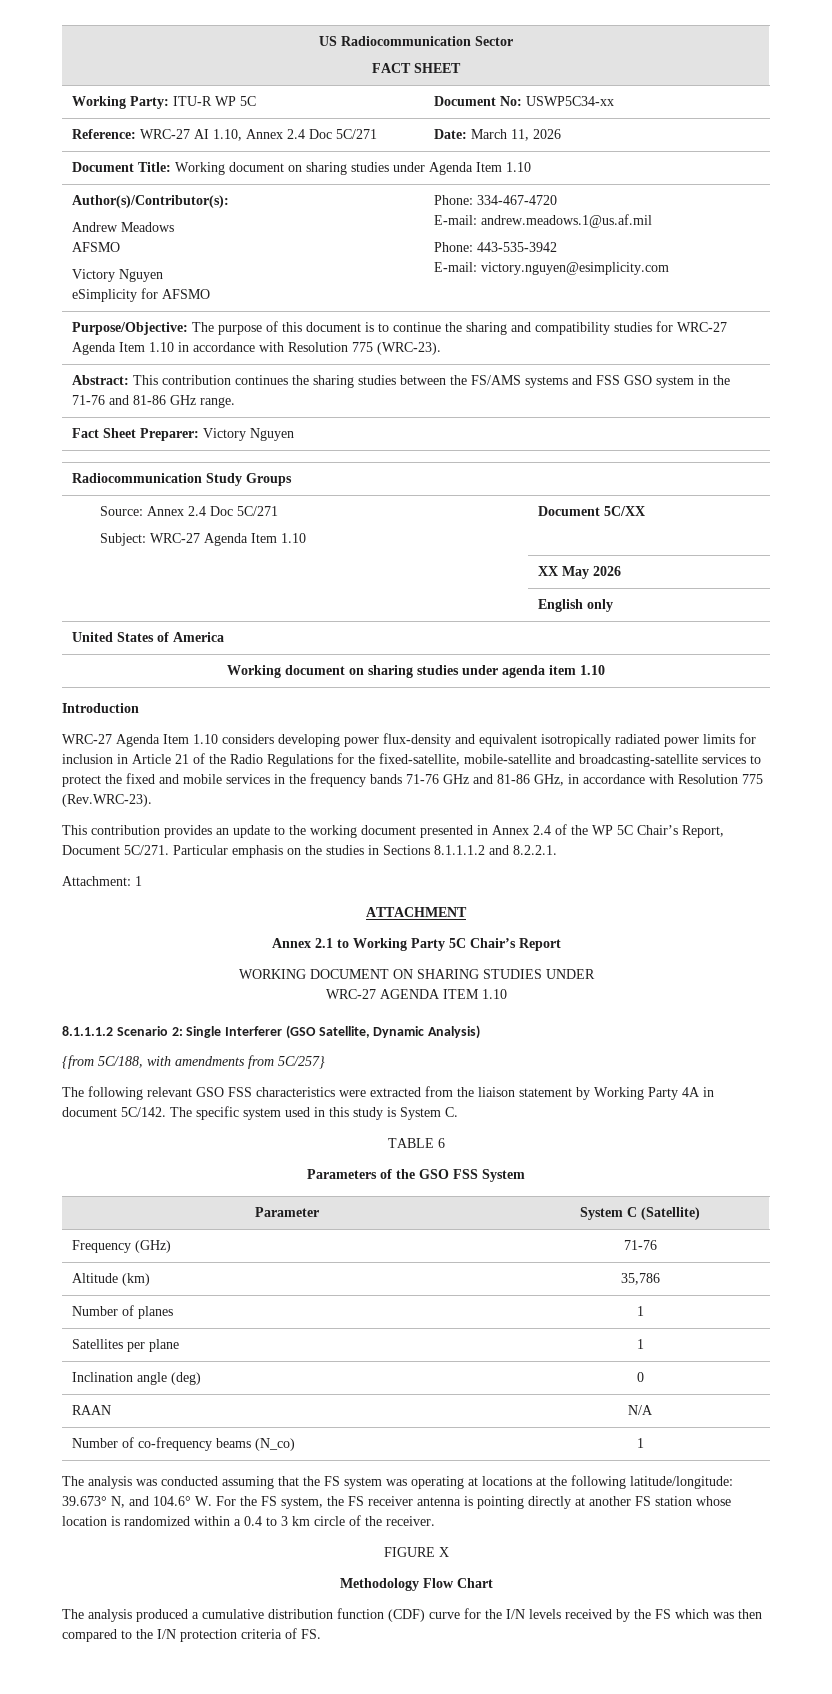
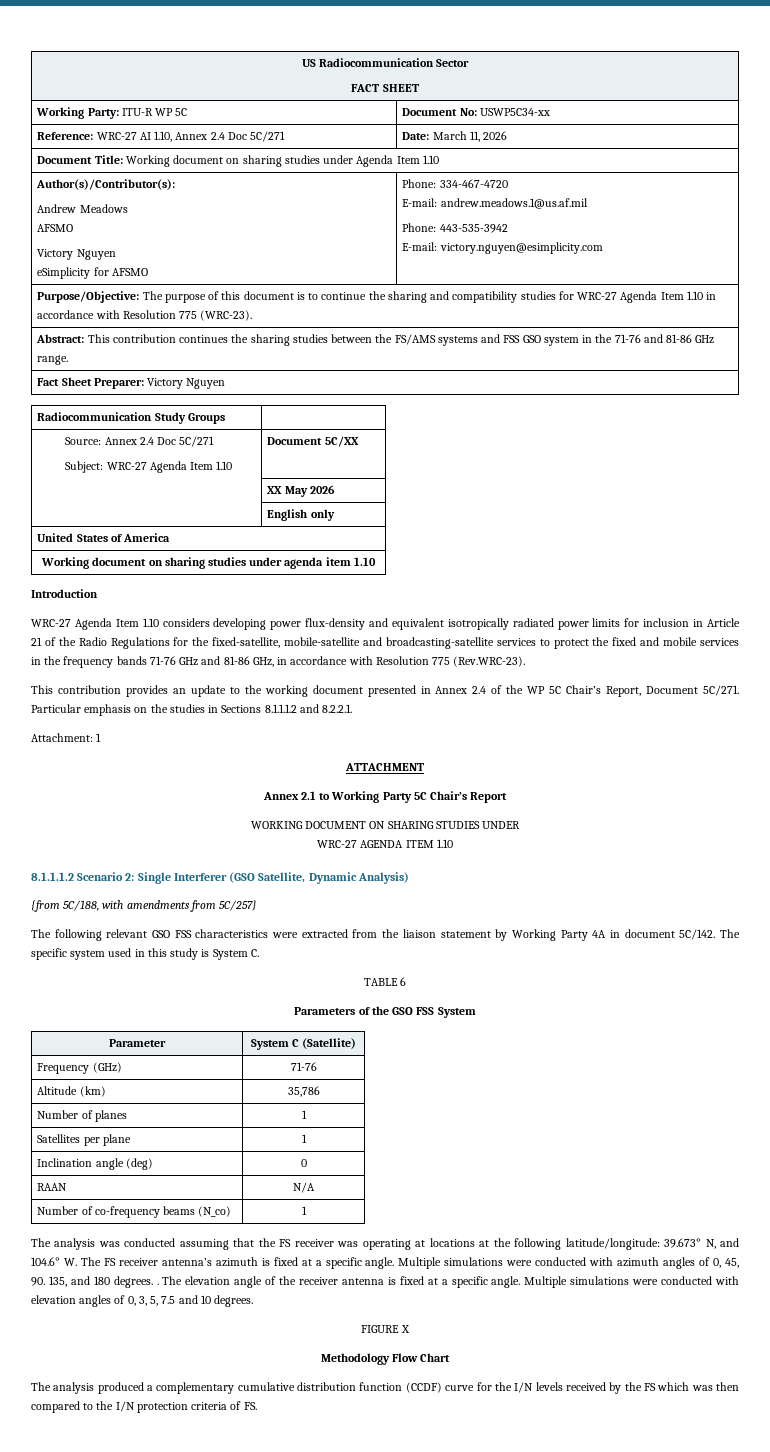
[344,1477,382,1489] system -> [294,1239,334,1247] receiver
[216,1496,731,1509] [62,1515,435,1526] For the FS system, the FS receiver antenna is pointing directly at another FS station whose location is randomized within a 0.4 to 3 km circle of the receiver. -> [80,1257,739,1269] [31,1276,740,1288] [31,1295,254,1307] The FS receiver antenna’s azimuth is fixed at a specific angle. Multiple simulations were conducted with azimuth angles of 0, 45, 90. 135, and 180 degrees. . The elevation angle of the receiver antenna is fixed at a specific angle. Multiple simulations were conducted with elevation angles of 0, 3, 5, 7.5 and 10 degrees.
(199, 1615) none -> [156,1382,235,1394] complementary
[388,1609,425,1622] (CDF) -> [405,1382,442,1393] (CCDF)

